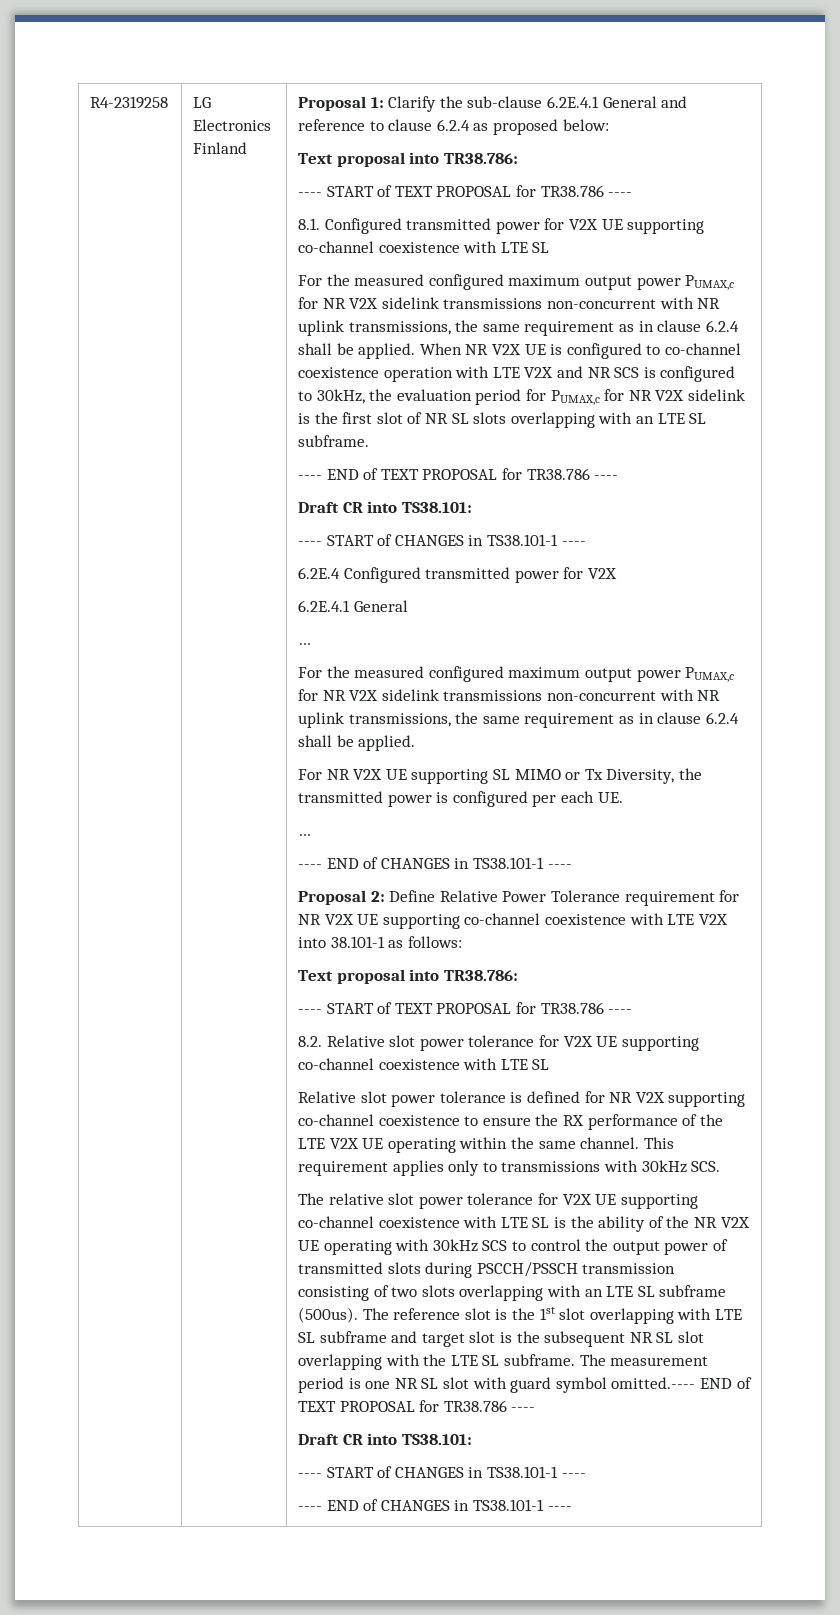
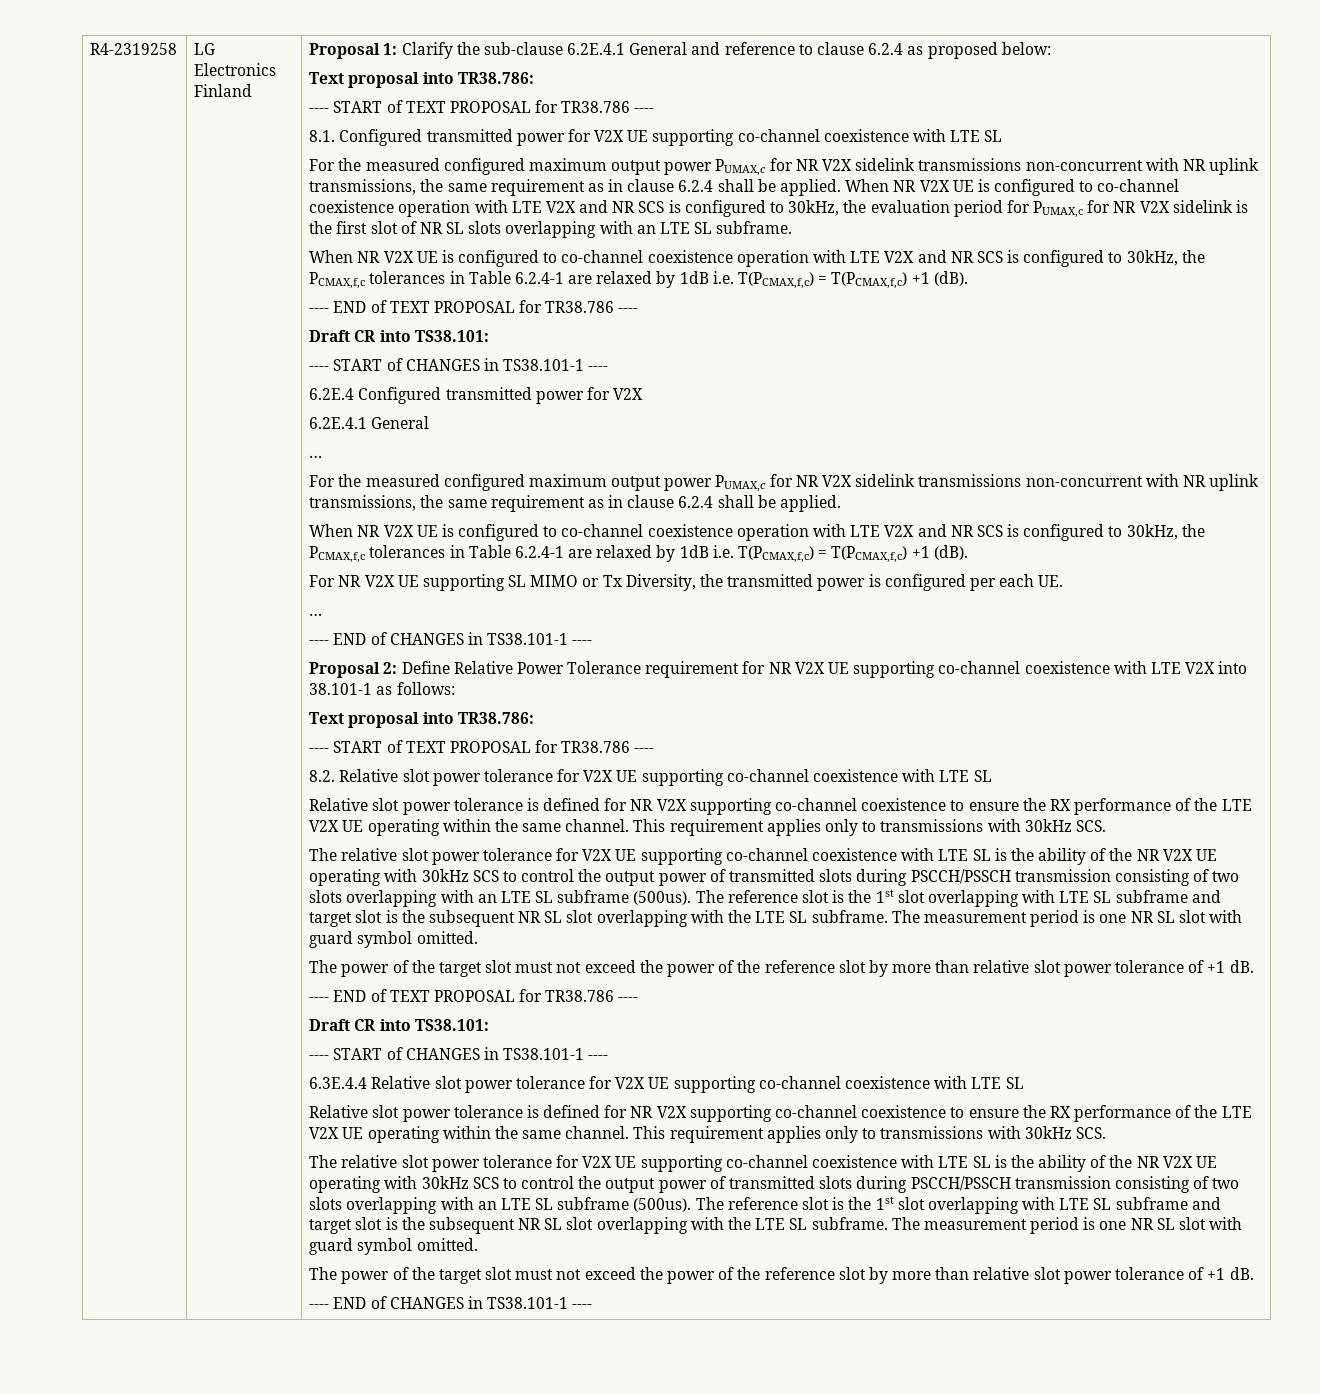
(370, 441) none -> [309,250,1205,267] [309,271,968,289] // When NR V2X UE is configured to co-channel coexistence operation with LTE V2X and NR SCS is configured to 30kHz, the PCMAX,f,c tolerances in Table 6.2.4-1 are relaxed by 1dB i.e. T(PCMAX,f,c) = T(PCMAX,f,c) +1 (dB).
(416, 743) none -> [309,524,1205,541] [309,545,968,563] // When NR V2X UE is configured to co-channel coexistence operation with LTE V2X and NR SCS is configured to 30kHz, the PCMAX,f,c tolerances in Table 6.2.4-1 are relaxed by 1dB i.e. T(PCMAX,f,c) = T(PCMAX,f,c) +1 (dB).
[611,1377,696,1389] omitted.---- -> [416,931,478,944] [309,960,1254,977] [309,997,330,1002] omitted. // The power of the target slot must not exceed the power of the reference slot by more than relative slot power tolerance of +1 dB. // ----
(586, 1475) none -> [309,1076,1024,1093] [309,1105,1252,1122] [309,1126,1106,1143] [309,1155,1218,1172] [309,1176,1240,1193] [309,1196,1221,1214] [309,1217,1243,1234] [309,1238,478,1255] [309,1267,1254,1284] // 6.3E.4.4 Relative slot power tolerance for V2X UE supporting co-channel coexistence with LTE SL // Relative slot power tolerance is defined for NR V2X supporting co-channel coexistence to ensure the RX performance of the LTE V2X UE operating within the same channel. This requirement applies only to transmissions with 30kHz SCS. // The relative slot power tolerance for V2X UE supporting co-channel coexistence with LTE SL is the ability of the NR V2X UE operating with 30kHz SCS to control the output power of transmitted slots during PSCCH/PSSCH transmission consisting of two slots overlapping with an LTE SL subframe (500us). The reference slot is the 1st slot overlapping with LTE SL subframe and target slot is the subsequent NR SL slot overlapping with the LTE SL subframe. The measurement period is one NR SL slot with guard symbol omitted. // The power of the target slot must not exceed the power of the reference slot by more than relative slot power tolerance of +1 dB.

